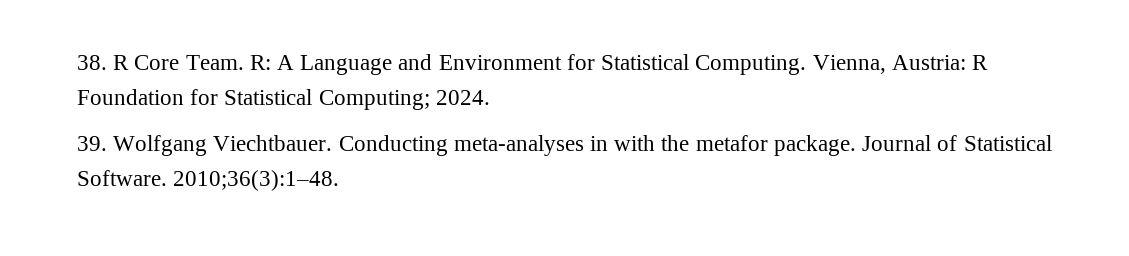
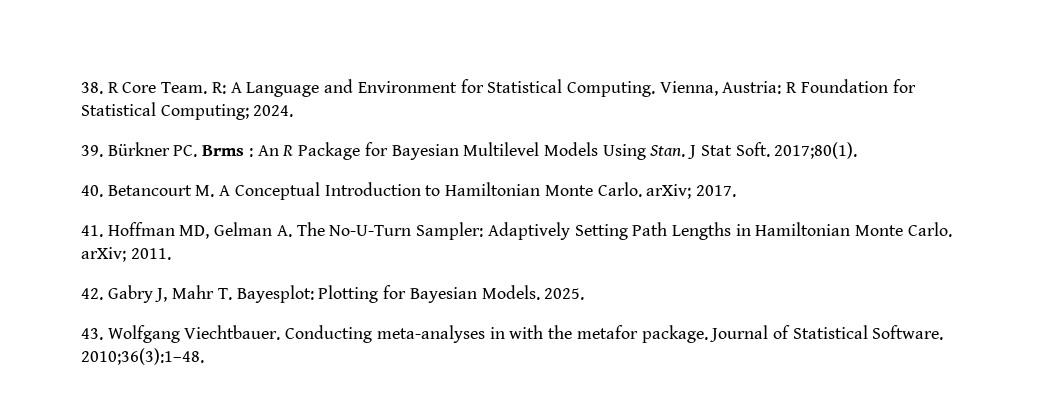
(107, 143) none -> [107,142,858,160] [81,182,736,200] [81,222,952,240] [81,247,171,262] [81,285,585,303] [81,328,103,340] Bürkner PC. Brms : An R Package for Bayesian Multilevel Models Using Stan. J Stat Soft. 2017;80(1). // 40. Betancourt M. A Conceptual Introduction to Hamiltonian Monte Carlo. arXiv; 2017. // 41. Hoffman MD, Gelman A. The No-U-Turn Sampler: Adaptively Setting Path Lengths in Hamiltonian Monte Carlo. arXiv; 2011. // 42. Gabry J, Mahr T. Bayesplot: Plotting for Bayesian Models. 2025. // 43.

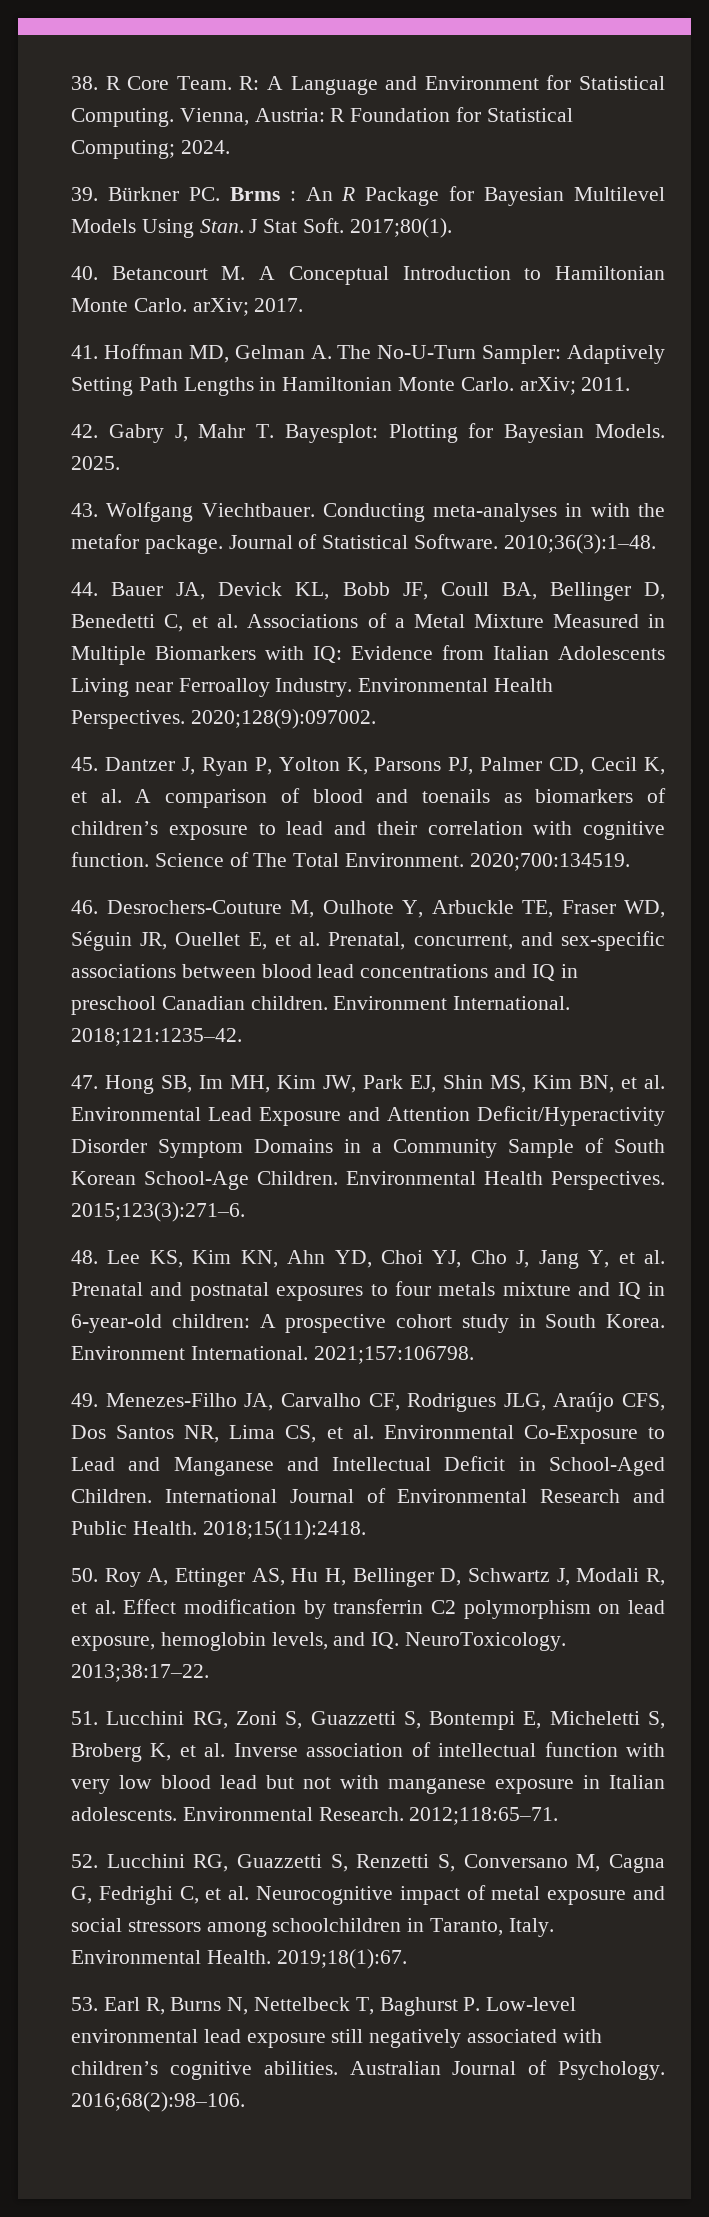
(204, 356) none -> [71,582,666,601] [71,613,666,632] [71,645,665,665] [71,678,554,697] [71,709,376,729] [71,757,665,776] [71,788,666,808] [71,821,665,840] [71,852,630,871] [71,900,665,918] [71,931,665,951] [71,964,578,981] [71,996,571,1015] [71,1028,242,1046] [71,1075,665,1094] [71,1106,665,1126] [71,1138,665,1158] [71,1171,665,1190] [71,1202,245,1222] [71,1250,666,1269] [71,1281,665,1301] [71,1314,665,1333] [71,1346,474,1364] [71,1392,665,1412] [71,1425,665,1444] [71,1456,665,1476] [71,1488,665,1503] [71,1520,366,1540] [71,1568,665,1587] [71,1599,665,1619] [71,1632,567,1651] [71,1664,209,1682] [71,1711,665,1730] [71,1742,666,1762] [71,1775,665,1794] [71,1807,559,1825] [71,1854,666,1873] [71,1885,665,1905] [71,1918,554,1937] [71,1949,407,1969] [71,1997,577,2016] [71,2029,602,2048] [71,2060,665,2080] [71,2092,245,2112] // 44. Bauer JA, Devick KL, Bobb JF, Coull BA, Bellinger D, Benedetti C, et al. Associations of a Metal Mixture Measured in Multiple Biomarkers with IQ: Evidence from Italian Adolescents Living near Ferroalloy Industry. Environmental Health Perspectives. 2020;128(9):097002. // 45. Dantzer J, Ryan P, Yolton K, Parsons PJ, Palmer CD, Cecil K, et al. A comparison of blood and toenails as biomarkers of children’s exposure to lead and their correlation with cognitive function. Science of The Total Environment. 2020;700:134519. // 46. Desrochers-Couture M, Oulhote Y, Arbuckle TE, Fraser WD, Séguin JR, Ouellet E, et al. Prenatal, concurrent, and sex-specific associations between blood lead concentrations and IQ in preschool Canadian children. Environment International. 2018;121:1235–42. // 47. Hong SB, Im MH, Kim JW, Park EJ, Shin MS, Kim BN, et al. Environmental Lead Exposure and Attention Deficit/Hyperactivity Disorder Symptom Domains in a Community Sample of South Korean School-Age Children. Environmental Health Perspectives. 2015;123(3):271–6. // 48. Lee KS, Kim KN, Ahn YD, Choi YJ, Cho J, Jang Y, et al. Prenatal and postnatal exposures to four metals mixture and IQ in 6-year-old children: A prospective cohort study in South Korea. Environment International. 2021;157:106798. // 49. Menezes-Filho JA, Carvalho CF, Rodrigues JLG, Araújo CFS, Dos Santos NR, Lima CS, et al. Environmental Co-Exposure to Lead and Manganese and Intellectual Deficit in School-Aged Children. International Journal of Environmental Research and Public Health. 2018;15(11):2418. // 50. Roy A, Ettinger AS, Hu H, Bellinger D, Schwartz J, Modali R, et al. Effect modification by transferrin C2 polymorphism on lead exposure, hemoglobin levels, and IQ. NeuroToxicology. 2013;38:17–22. // 51. Lucchini RG, Zoni S, Guazzetti S, Bontempi E, Micheletti S, Broberg K, et al. Inverse association of intellectual function with very low blood lead but not with manganese exposure in Italian adolescents. Environmental Research. 2012;118:65–71. // 52. Lucchini RG, Guazzetti S, Renzetti S, Conversano M, Cagna G, Fedrighi C, et al. Neurocognitive impact of metal exposure and social stressors among schoolchildren in Taranto, Italy. Environmental Health. 2019;18(1):67. // 53. Earl R, Burns N, Nettelbeck T, Baghurst P. Low-level environmental lead exposure still negatively associated with children’s cognitive abilities. Australian Journal of Psychology. 2016;68(2):98–106.

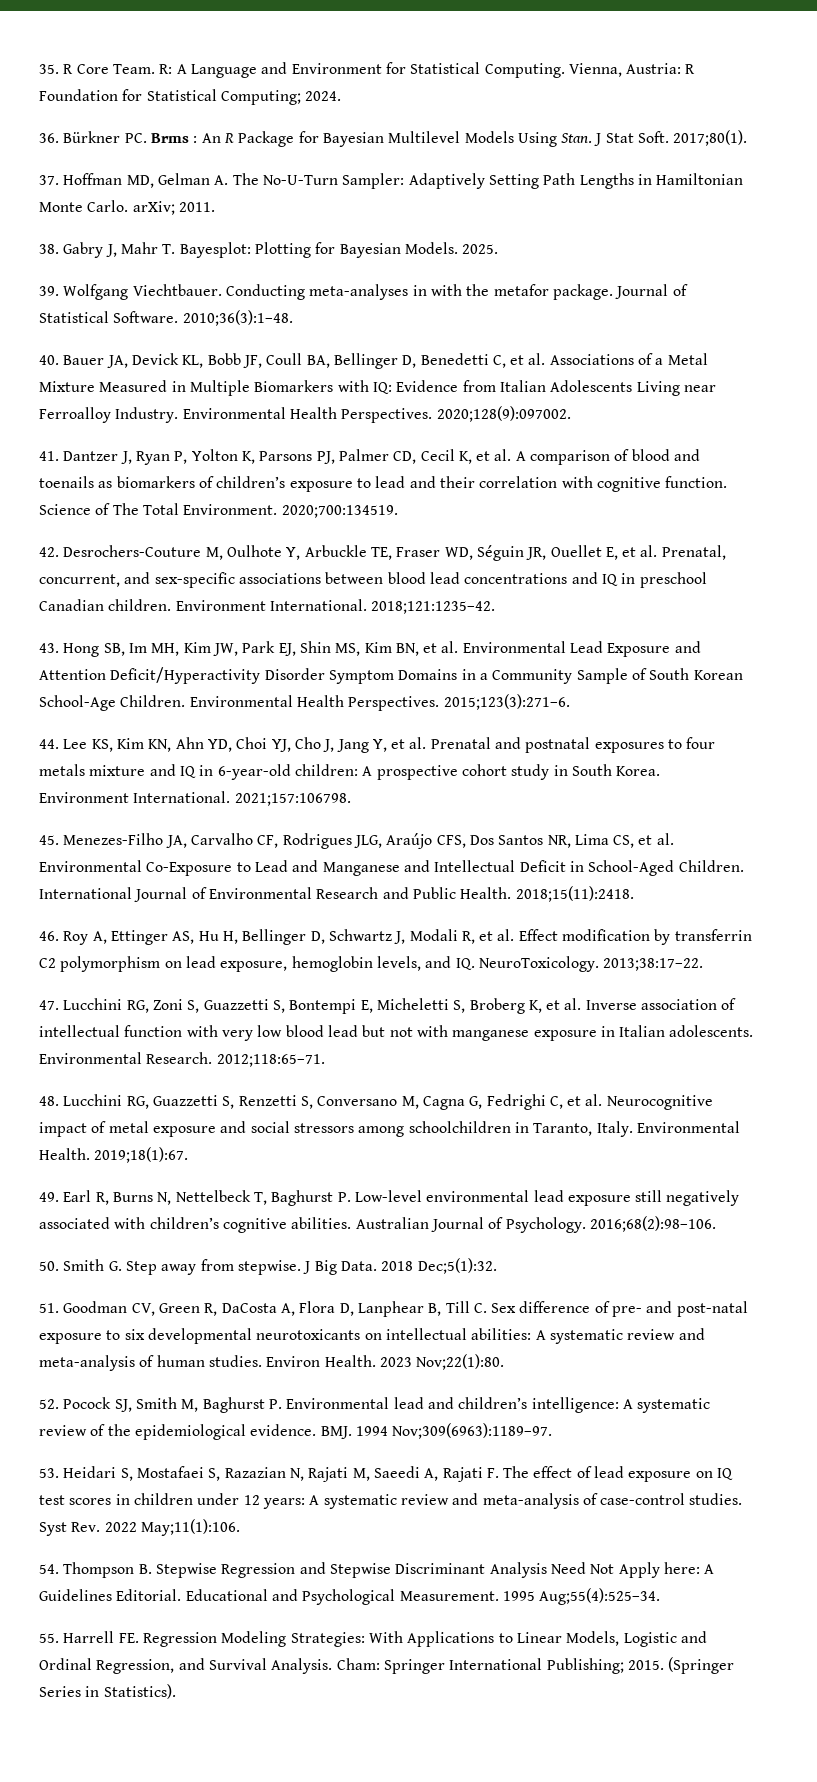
[71,76,98,90] 38. -> [39,64,59,74] 35.
[71,187,98,201] 39. -> [39,133,59,143] 36.
[71,266,665,285] [71,298,304,316] [71,345,98,359] 40. Betancourt M. A Conceptual Introduction to Hamiltonian Monte Carlo. arXiv; 2017. // 41. -> [39,175,59,185] 37.
[71,424,98,438] 42. -> [39,244,59,254] 38.
[71,503,98,517] 43. -> [39,286,59,296] 39.
[71,582,98,596] 44. -> [39,355,59,365] 40.
[71,757,98,771] 45. -> [39,451,59,461] 41.
[71,900,98,914] 46. -> [39,547,59,557] 42.
[71,1075,98,1089] 47. -> [39,643,59,653] 43.
[71,1250,98,1264] 48. -> [39,739,59,749] 44.
[71,1393,98,1407] 49. -> [39,835,59,845] 45.
[71,1568,98,1582] 50. -> [39,931,59,941] 46.
[71,1711,98,1725] 51. -> [39,1000,59,1010] 47.
[71,1854,98,1868] 52. -> [39,1096,59,1106] 48.
[71,1997,98,2011] 53. -> [39,1192,59,1202] 49.
(245, 2102) none -> [39,1258,497,1275] [39,1301,748,1317] [39,1328,705,1344] [39,1354,505,1371] [39,1397,711,1413] [39,1423,553,1440] [39,1466,734,1482] [39,1493,743,1509] [39,1519,240,1536] [39,1562,715,1578] [39,1588,661,1605] [39,1631,707,1647] [39,1657,735,1674] [39,1684,176,1699] // 50. Smith G. Step away from stepwise. J Big Data. 2018 Dec;5(1):32. // 51. Goodman CV, Green R, DaCosta A, Flora D, Lanphear B, Till C. Sex difference of pre- and post-natal exposure to six developmental neurotoxicants on intellectual abilities: A systematic review and meta-analysis of human studies. Environ Health. 2023 Nov;22(1):80. // 52. Pocock SJ, Smith M, Baghurst P. Environmental lead and children’s intelligence: A systematic review of the epidemiological evidence. BMJ. 1994 Nov;309(6963):1189–97. // 53. Heidari S, Mostafaei S, Razazian N, Rajati M, Saeedi A, Rajati F. The effect of lead exposure on IQ test scores in children under 12 years: A systematic review and meta-analysis of case-control studies. Syst Rev. 2022 May;11(1):106. // 54. Thompson B. Stepwise Regression and Stepwise Discriminant Analysis Need Not Apply here: A Guidelines Editorial. Educational and Psychological Measurement. 1995 Aug;55(4):525–34. // 55. Harrell FE. Regression Modeling Strategies: With Applications to Linear Models, Logistic and Ordinal Regression, and Survival Analysis. Cham: Springer International Publishing; 2015. (Springer Series in Statistics).

